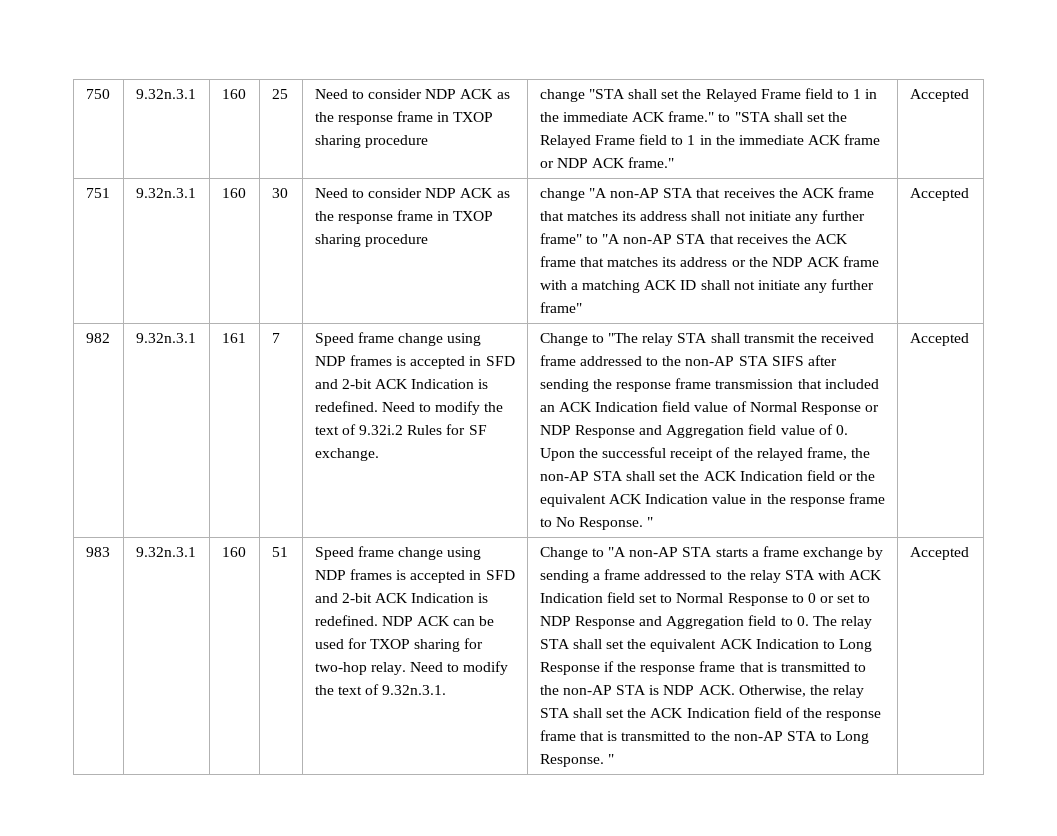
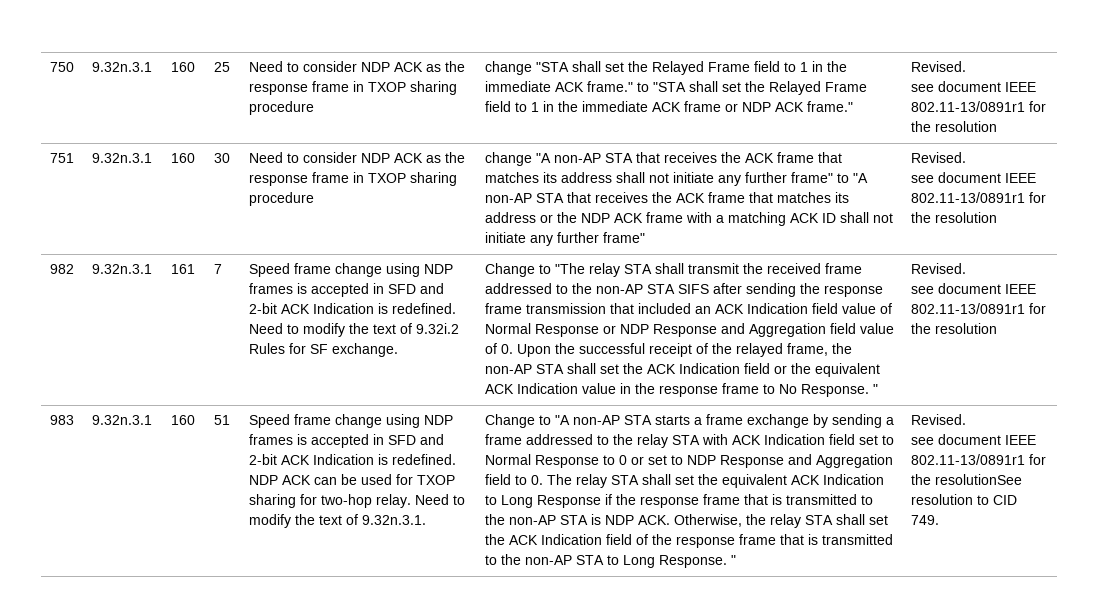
[909,89,969,102] Accepted -> [910,61,966,72] [910,81,1036,92] [910,101,1046,112] [910,121,997,132] Revised. // see document IEEE 802.11-13/0891r1 for the resolution
[909,188,969,201] Accepted -> [910,152,966,163] [910,172,1036,183] [910,192,1046,203] [910,212,997,223] Revised. // see document IEEE 802.11-13/0891r1 for the resolution
[909,333,969,346] Accepted -> [910,263,966,274] [910,283,1036,294] [910,303,1046,314] [910,323,997,334] Revised. // see document IEEE 802.11-13/0891r1 for the resolution
[909,547,969,560] Accepted -> [910,414,966,425] [910,434,1036,445] [910,454,1046,465] [910,474,1022,485] [910,494,1017,505] [910,515,939,525] Revised. // see document IEEE 802.11-13/0891r1 for the resolutionSee resolution to CID 749.

